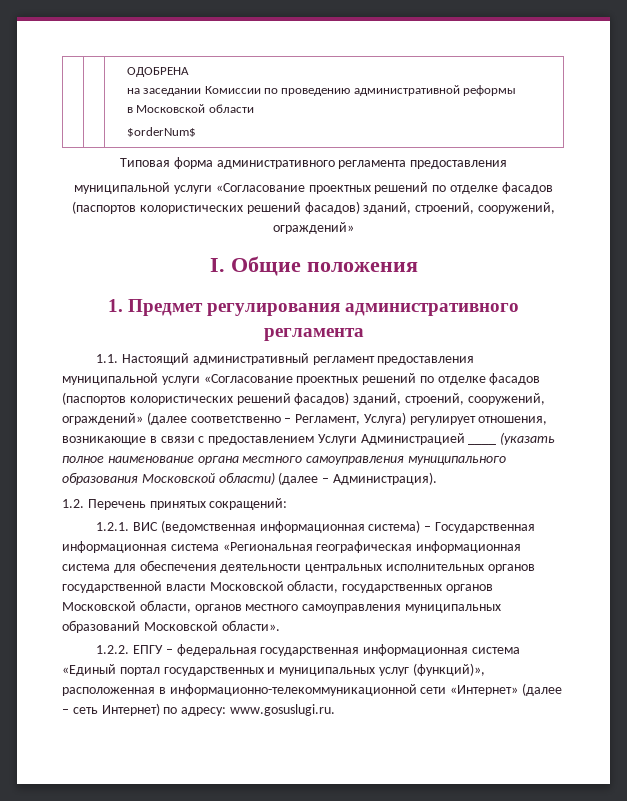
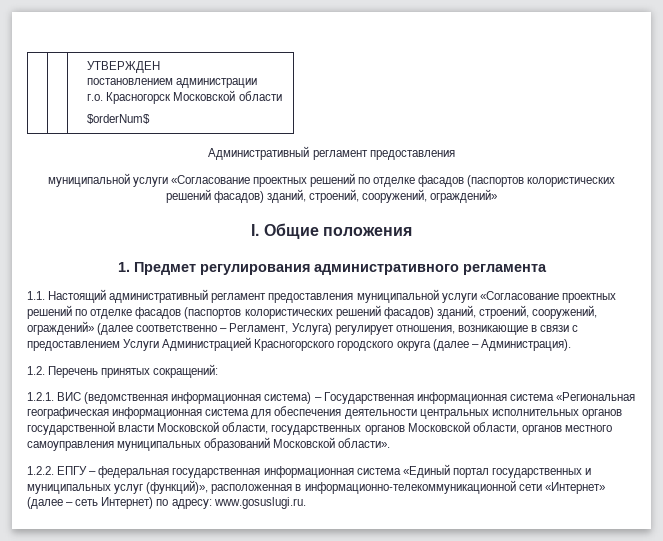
[126,67,189,77] [126,85,517,96] [126,107,133,113] | | ОДОБРЕНА // на заседании Комиссии по проведению административной реформы // в -> [87,61,161,73] [87,78,258,88] [87,92,172,104] | | УТВЕРЖДЕН // постановлением администрации // г.о. Красногорск
[119,157,407,169] Типовая форма административного регламента -> [208,146,368,160] Административный регламент
[468,432,556,445] [62,456,506,465] [62,472,275,485] ____ (указать полное наименование органа местного самоуправления муниципального образования Московской области) -> [254,339,431,351] Красногорского городского округа

